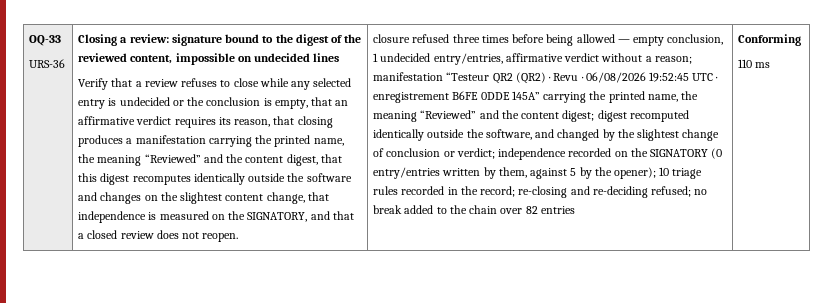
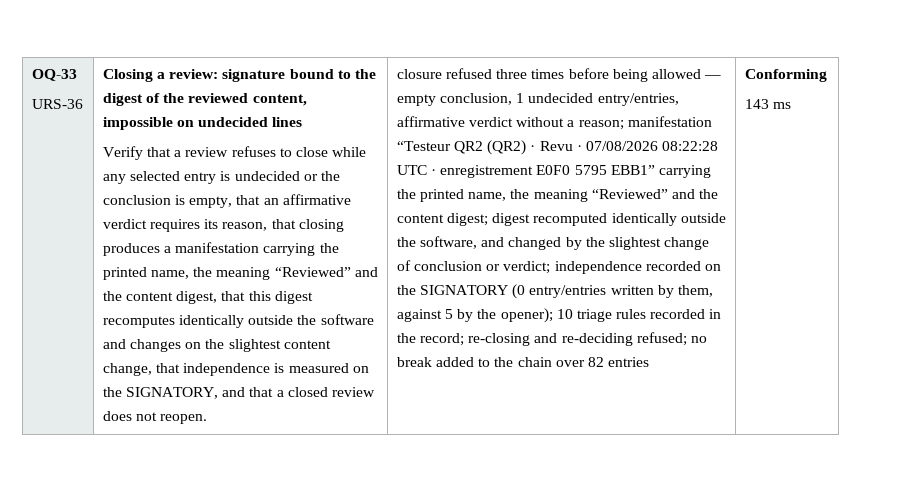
[585,72,690,83] 06/08/2026 19:52:45 -> [585,141,719,151] 07/08/2026 08:22:28
[452,91,540,100] B6FE 0DDE 145A” -> [536,165,655,175] E0F0 5795 EBB1”
[738,59,753,68] 110 -> [744,99,769,109] 143

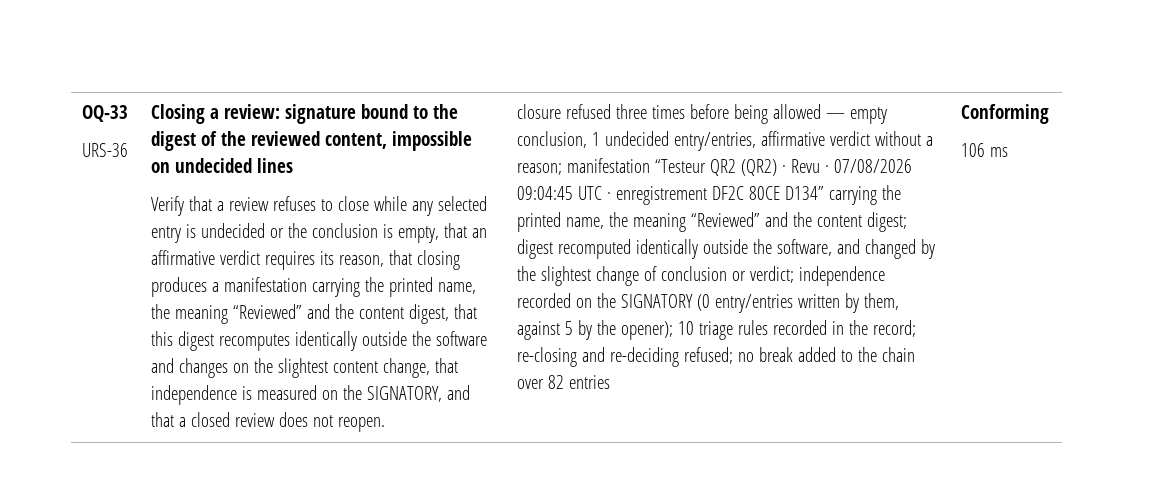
[662,141,719,151] 08:22:28 -> [517,186,574,200] 09:04:45
[536,165,655,175] E0F0 5795 EBB1” -> [712,186,825,200] DF2C 80CE D134”
[744,99,769,109] 143 -> [961,143,986,157] 106

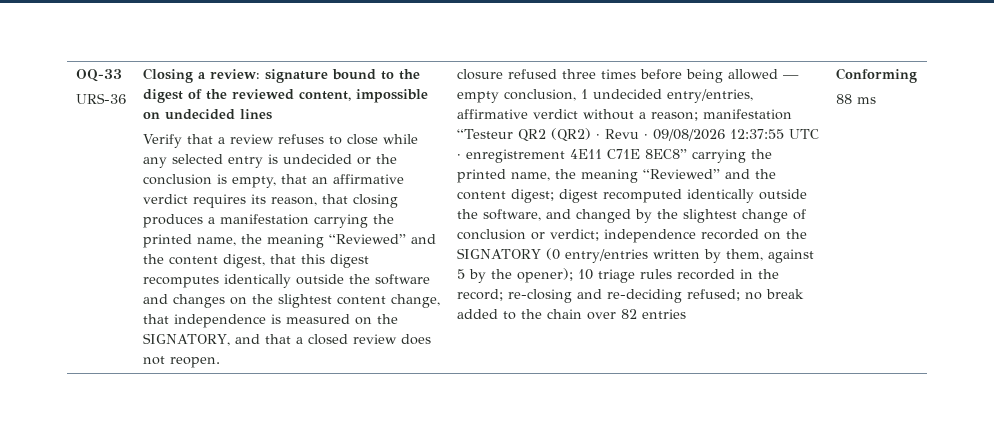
[834,159,913,173] [517,186,574,200] 07/08/2026 09:04:45 -> [653,129,785,141] 09/08/2026 12:37:55
[712,186,825,200] DF2C 80CE D134” -> [569,149,687,159] 4E11 C71E 8EC8”
[961,143,986,157] 106 -> [835,94,852,104] 88

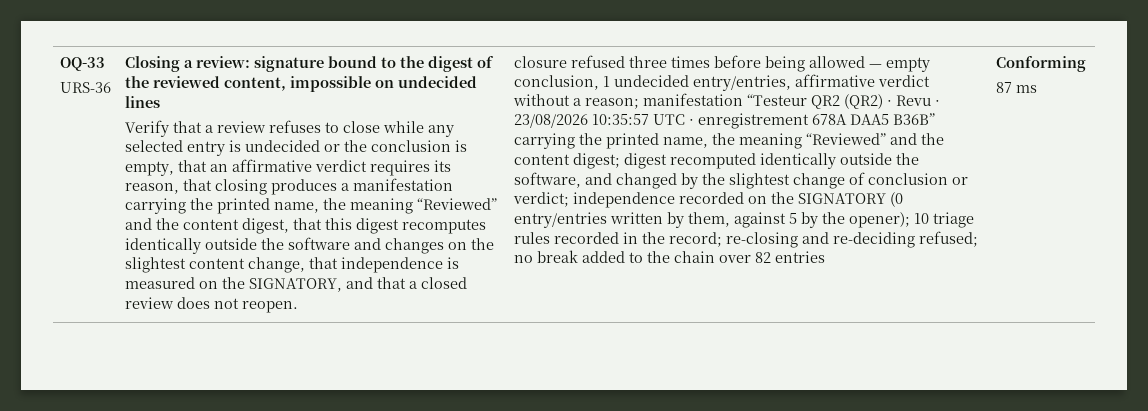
[653,129,785,141] 09/08/2026 12:37:55 -> [513,114,649,128] 23/08/2026 10:35:57
[569,149,687,159] 4E11 C71E 8EC8” -> [811,113,935,125] 678A DAA5 B36B”
[835,94,852,104] 88 -> [995,82,1012,93] 87

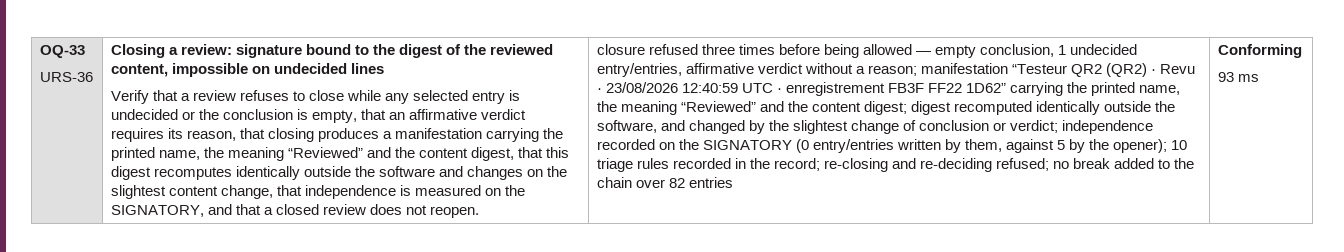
[591,114,649,125] 10:35:57 -> [681,83,738,93] 12:40:59
[811,113,935,125] 678A DAA5 B36B” -> [887,83,1007,93] FB3F FF22 1D62”
[995,82,1012,93] 87 -> [1217,72,1234,82] 93

